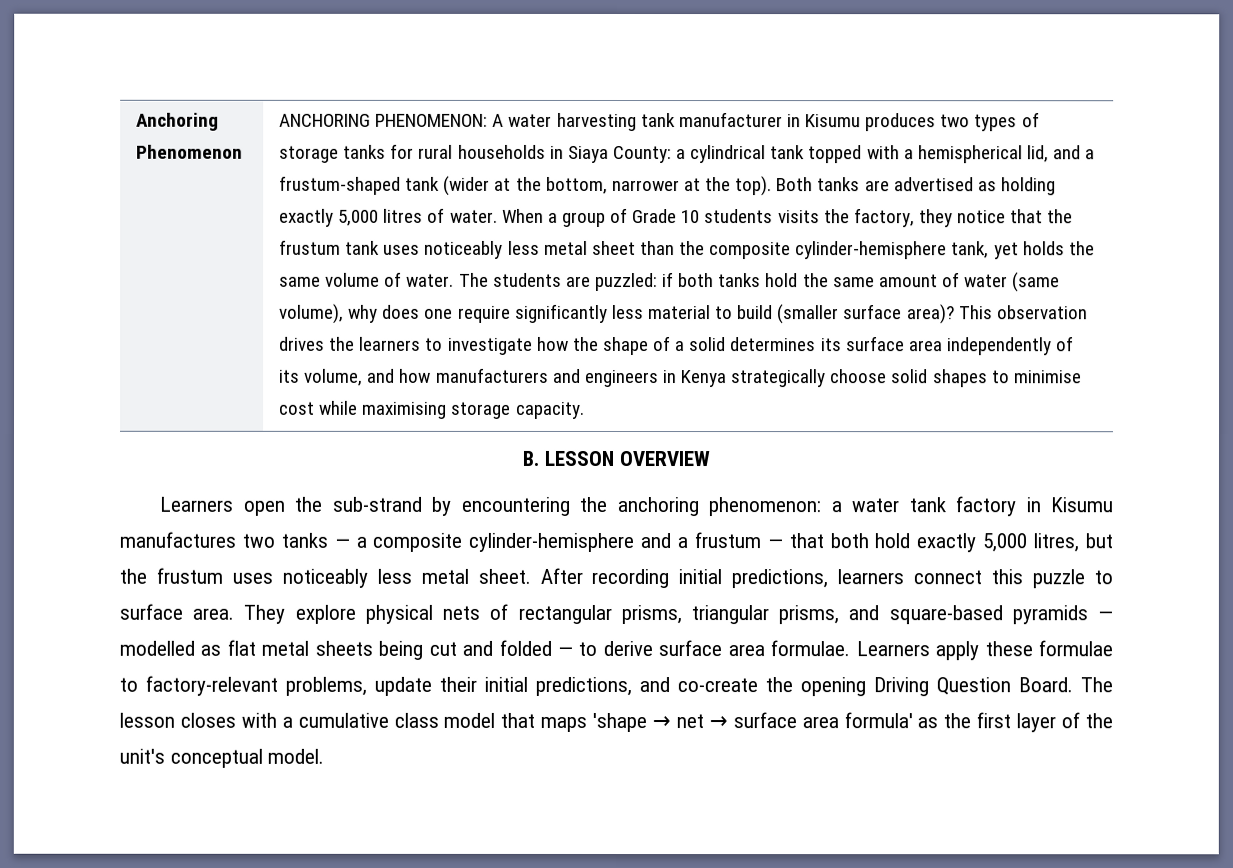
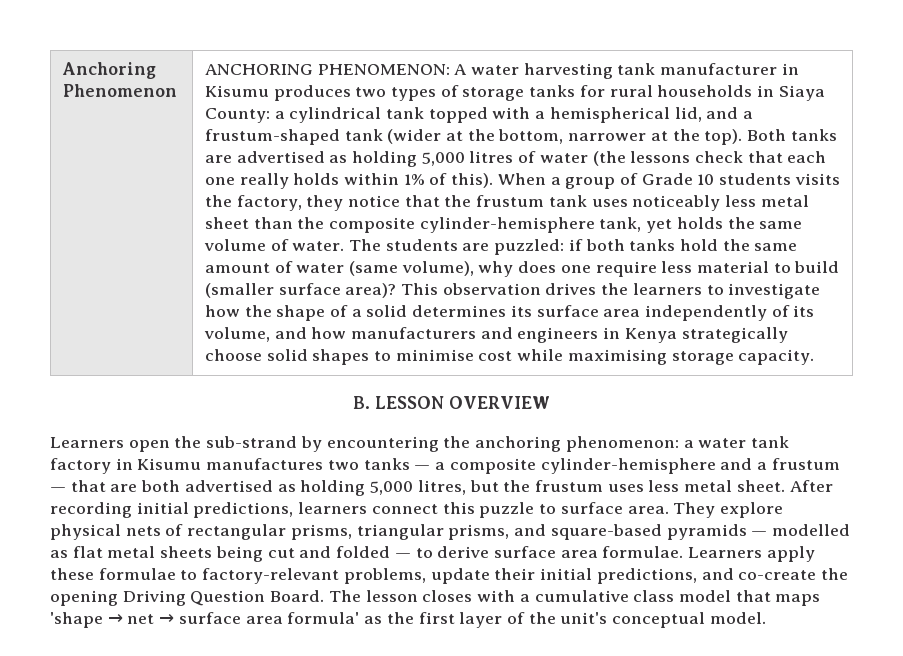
[279,208,335,227] exactly -> (417, 159) none
[449,209,498,223] water. -> [539,151,827,166] [204,173,494,189] water (the lessons check that each one really holds within 1% of this).
[514,303,608,323] significantly -> (657, 269) none
[829,533,977,553] both hold exactly -> [110,480,366,496] are both advertised as holding
[281,568,368,588] noticeably -> (644, 488) none

